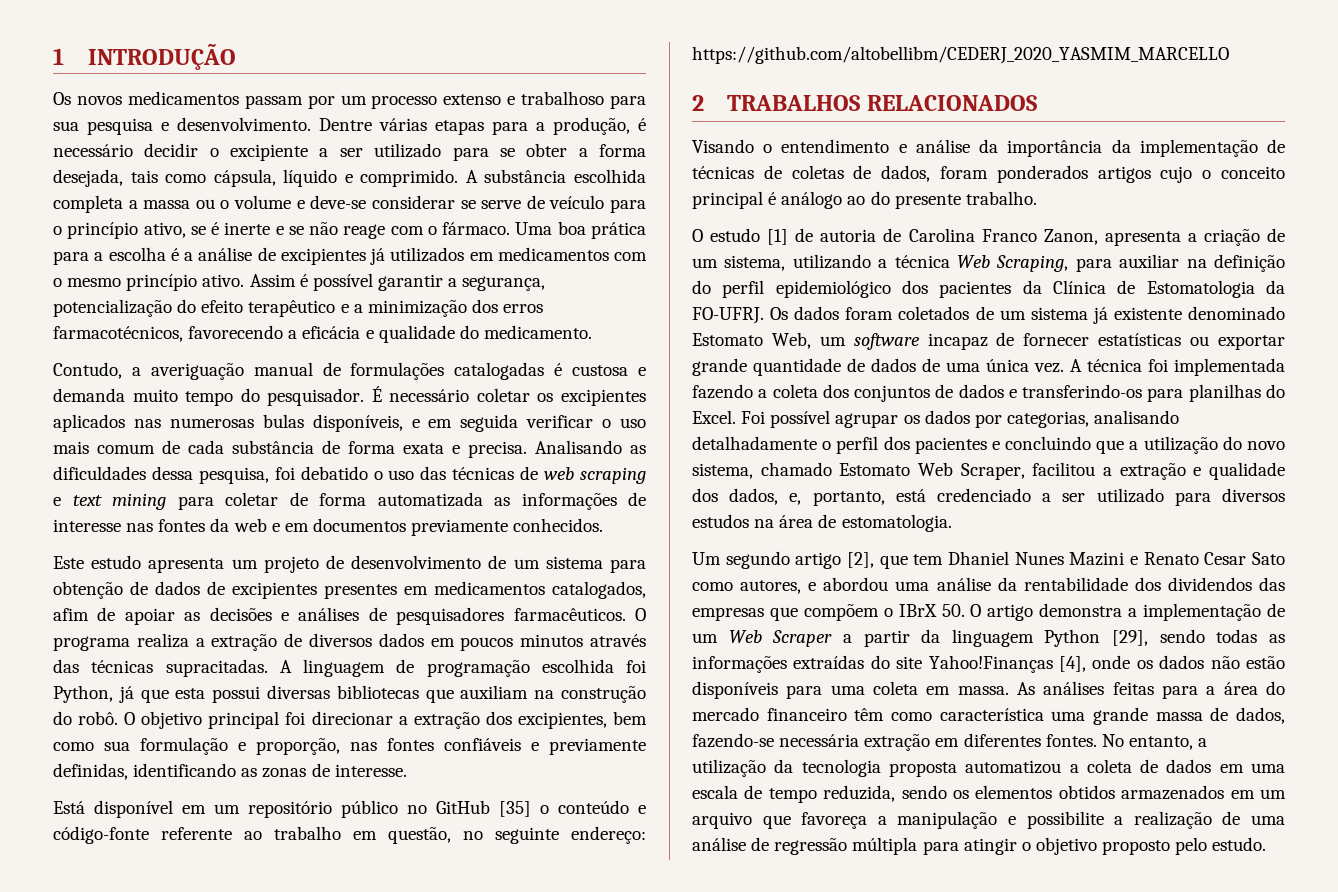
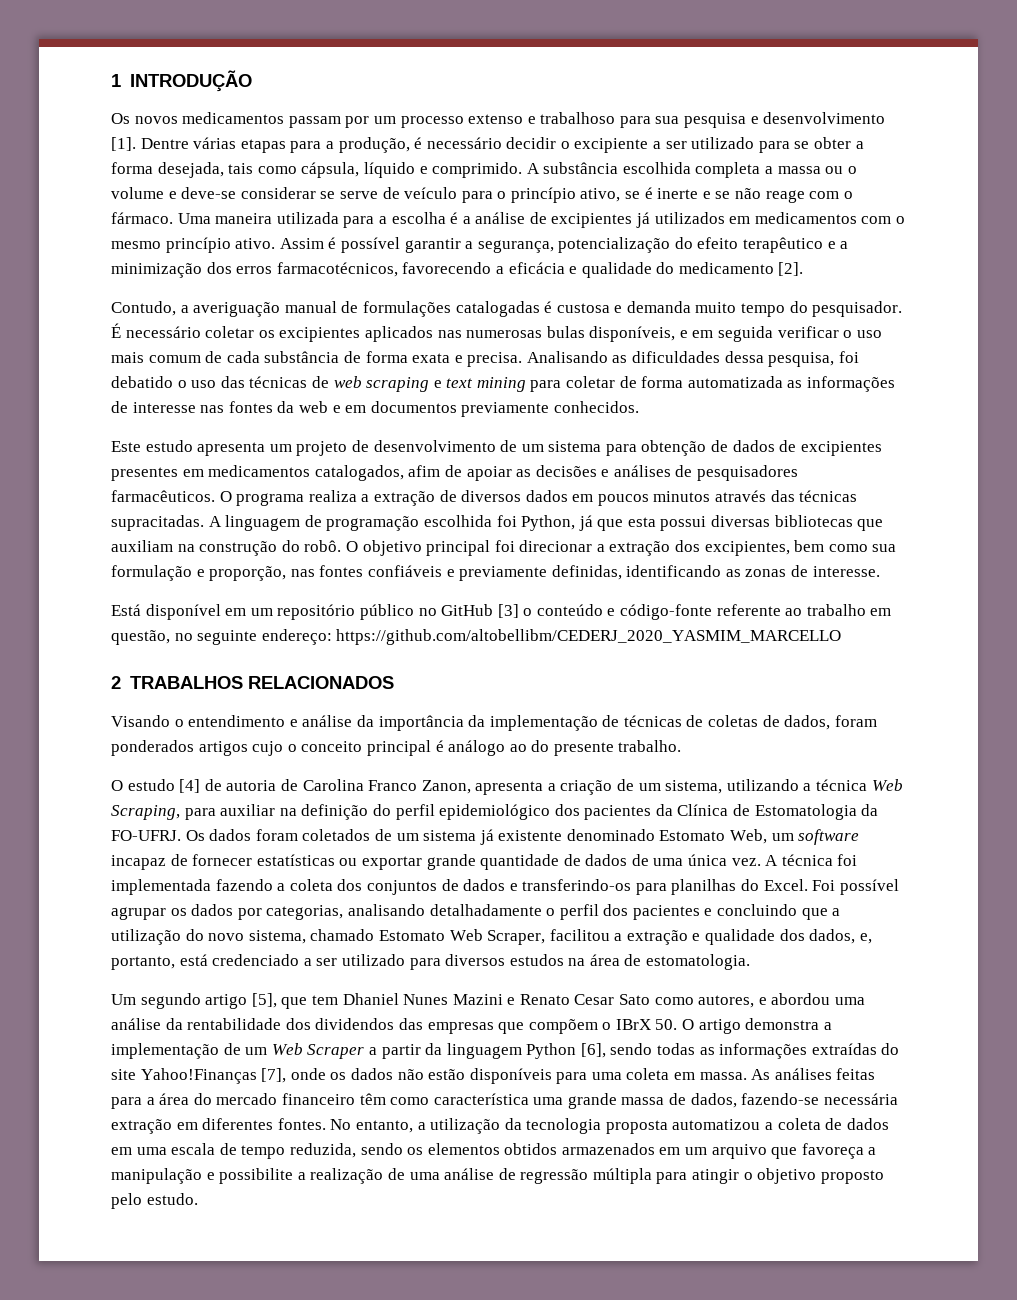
[177,117,311,131] desenvolvimento. -> [763,112,886,124] [111,137,136,151] desenvolvimento [1].
[557,221,646,239] boa prática -> [215,212,339,224] maneira utilizada
[483,325,592,339] medicamento. -> [678,262,804,276] medicamento [2].
[499,801,531,817] [35] -> [497,604,519,618] [3]
[767,229,789,245] [1] -> [179,779,201,793] [4]
[847,552,874,568] [2], -> [251,993,277,1008] [5],
[1112,630,1149,646] [29], -> [580,1043,606,1058] [6],
[1059,656,1086,672] [4], -> [261,1068,287,1083] [7],

